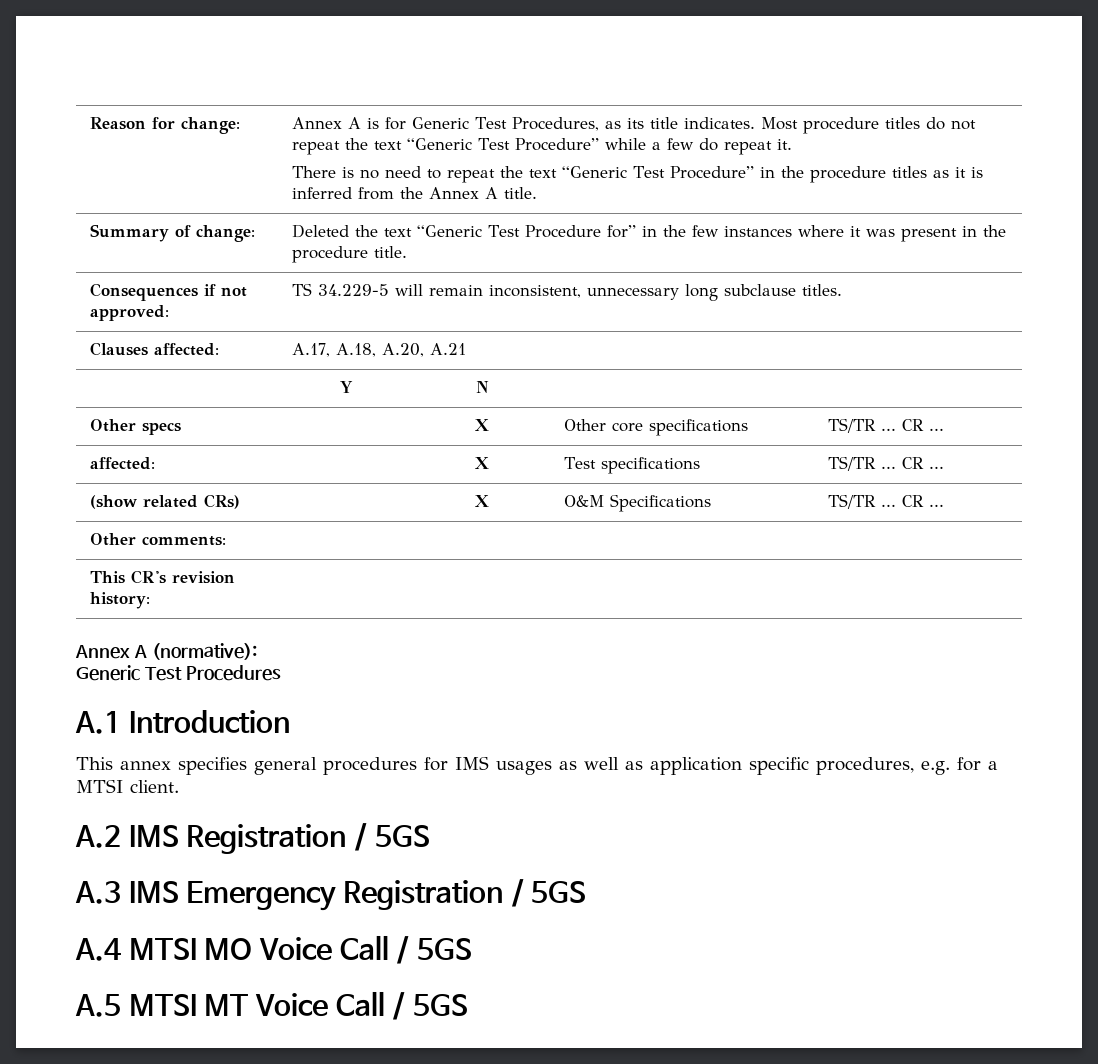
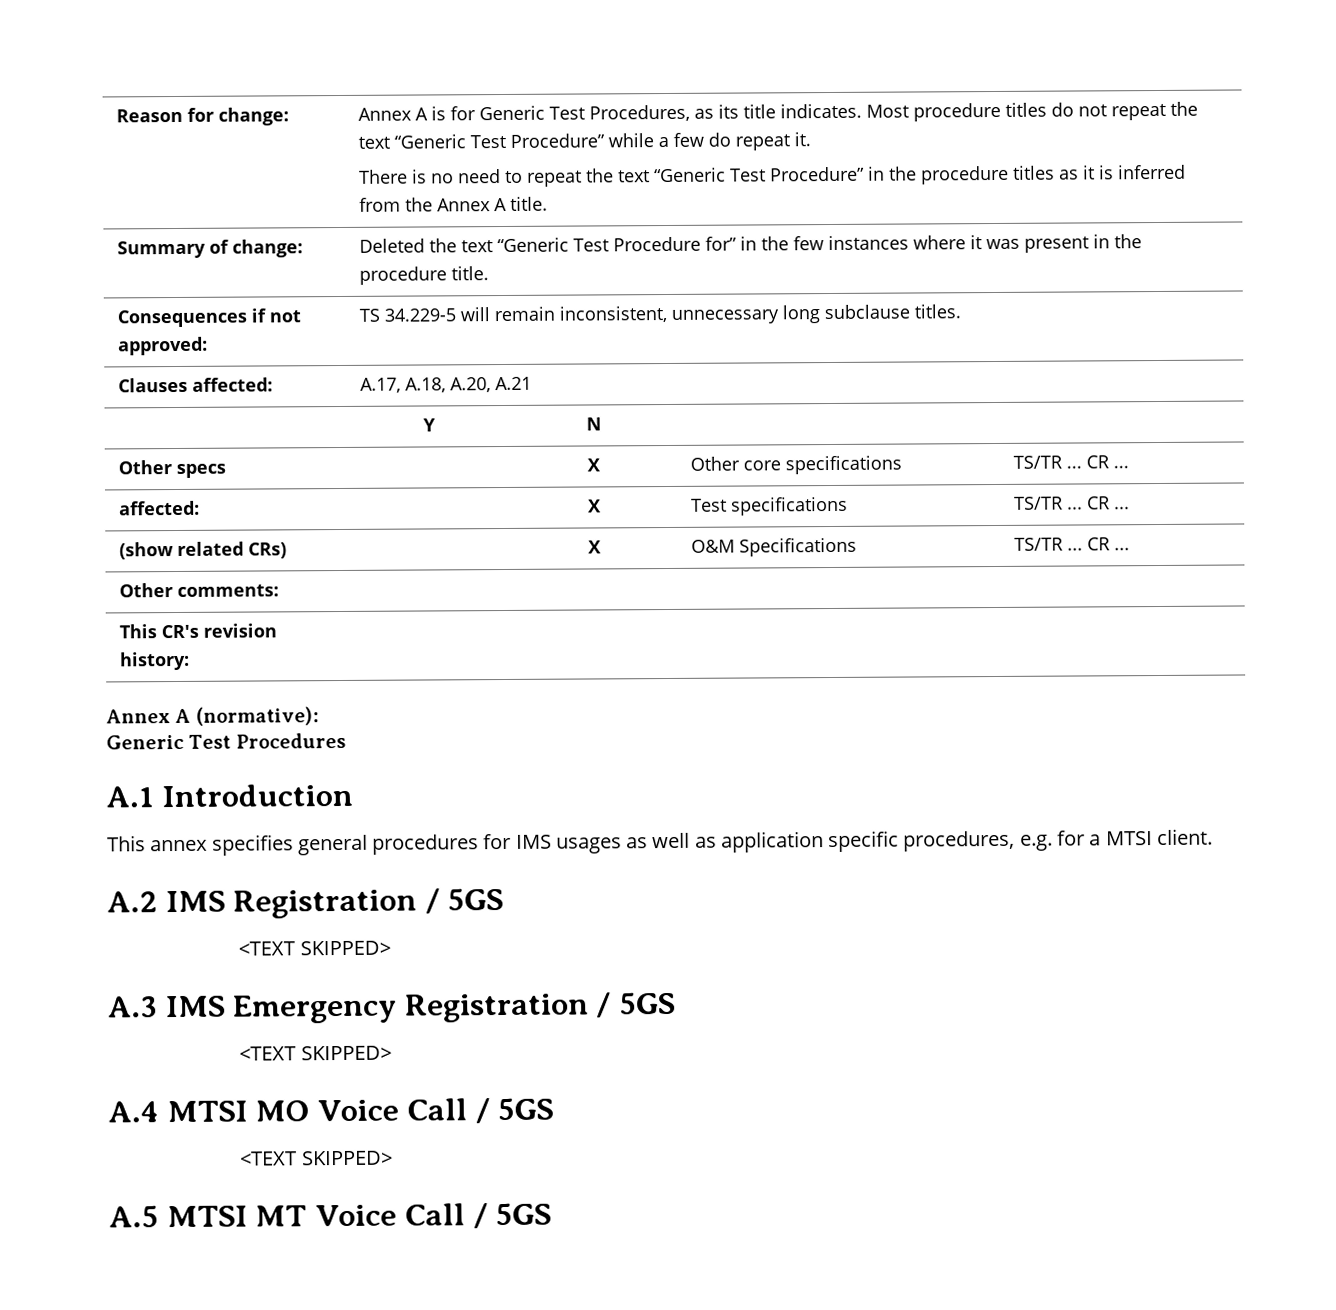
(430, 836) none -> [238,940,391,956] // <TEXT SKIPPED>
(587, 892) none -> [239,1045,392,1061] // <TEXT SKIPPED>
(473, 949) none -> [240,1150,393,1166] // <TEXT SKIPPED>

